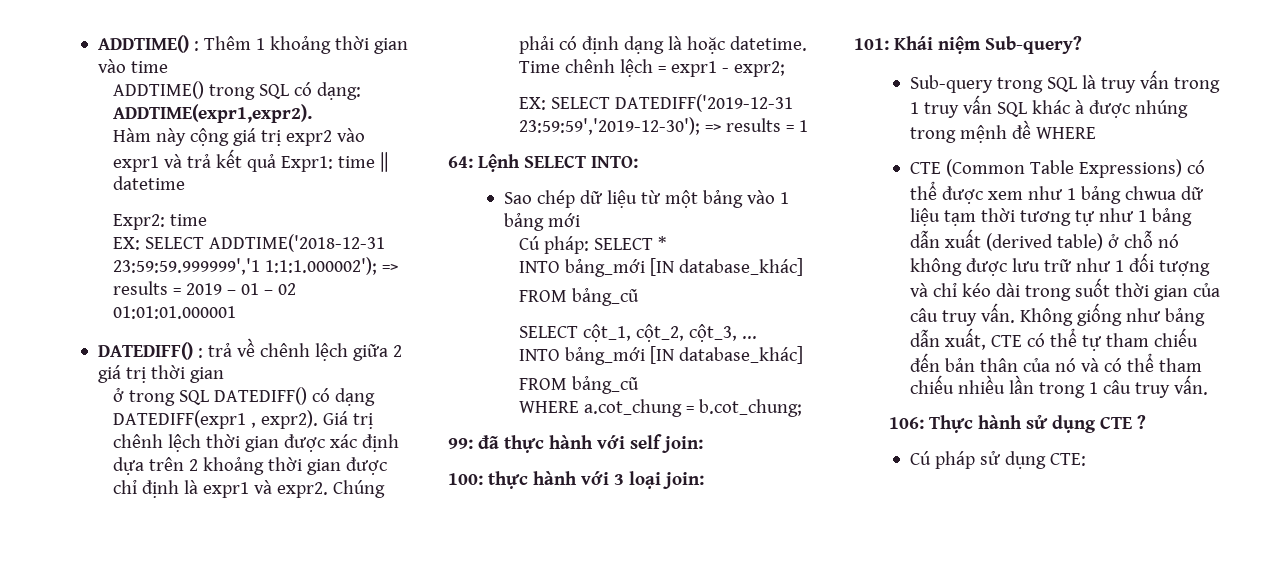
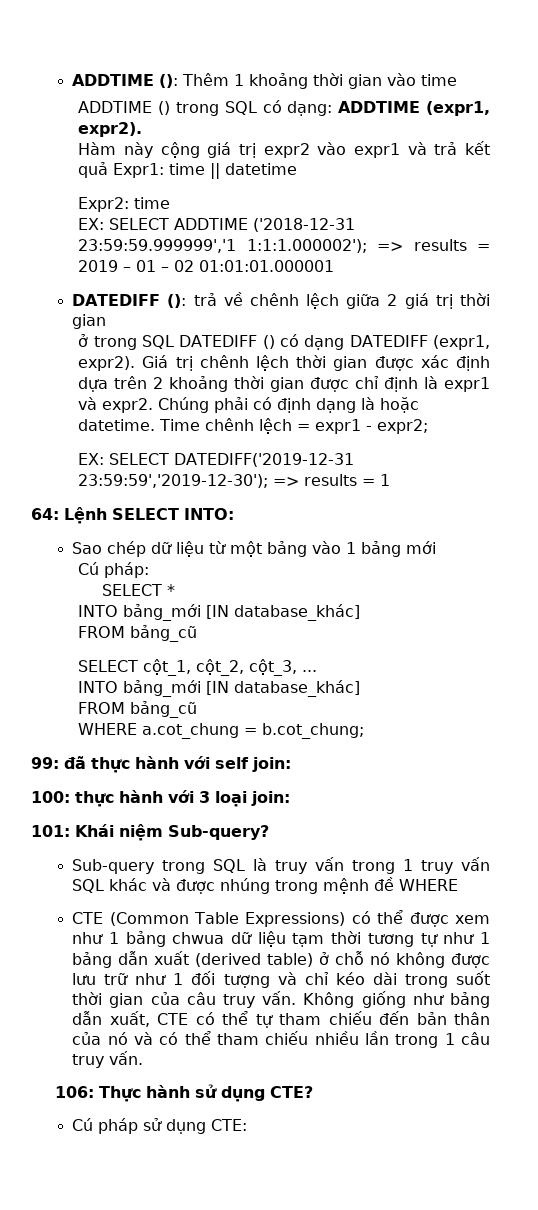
[97,35,199,53] ADDTIME() : -> [72,74,179,88] ADDTIME ():
[112,81,204,99] ADDTIME() -> [78,101,171,115] ADDTIME ()
[112,104,312,123] ADDTIME(expr1,expr2). -> [338,101,490,116] [78,122,143,137] ADDTIME (expr1, expr2).
[208,234,385,252] ADDTIME('2018-12-31 -> [174,218,356,232] ADDTIME ('2018-12-31
[97,342,203,360] DATEDIFF() : -> [72,294,187,308] DATEDIFF ():
[213,387,375,406] [112,410,256,429] DATEDIFF() có dạng DATEDIFF(expr1 , -> [179,334,491,350] DATEDIFF () có dạng DATEDIFF (expr1,
(589, 245) none -> (150, 570) //
[1074,100,1084,114] à -> [152,878,172,891] và
[1100,415,1147,429] CTE ? -> [269,1086,313,1098] CTE?

